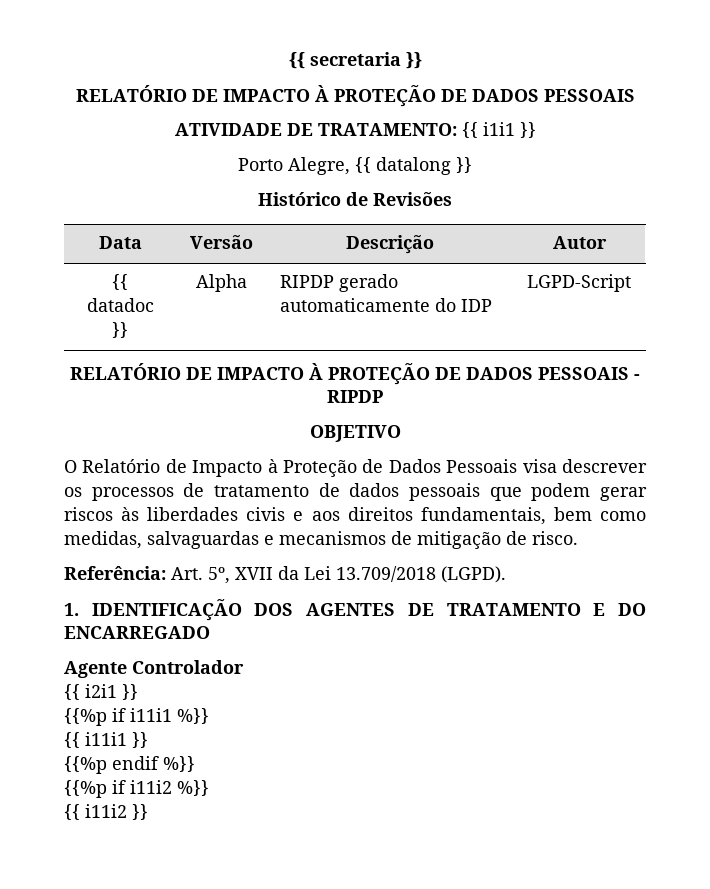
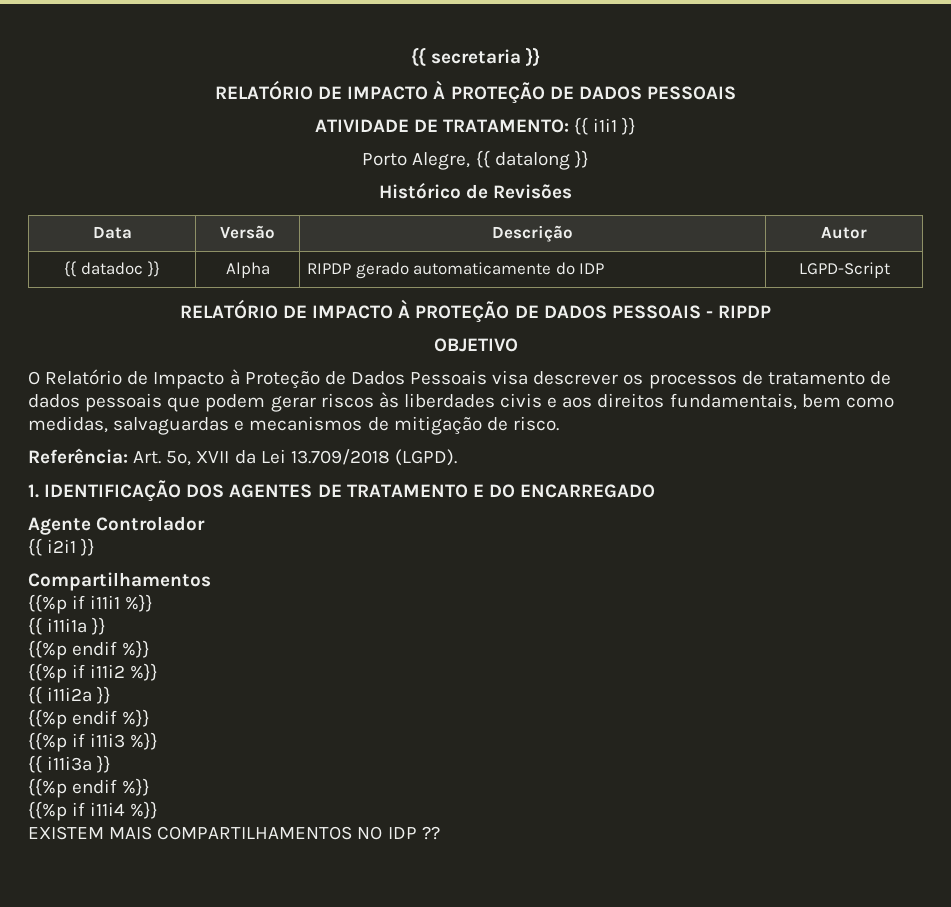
(138, 692) none -> [28,572,211,591] // Compartilhamentos
[85,732,127,746] i11i1 -> [47,618,88,633] i11i1a
[85,804,148,820] i11i2 }} -> [47,686,112,704] [28,709,151,729] [28,732,159,752] [28,755,112,773] [28,778,151,798] [28,801,159,821] [28,826,440,840] i11i2a }} // {{%p endif %}} // {{%p if i11i3 %}} // {{ i11i3a }} // {{%p endif %}} // {{%p if i11i4 %}} // EXISTEM MAIS COMPARTILHAMENTOS NO IDP ??

